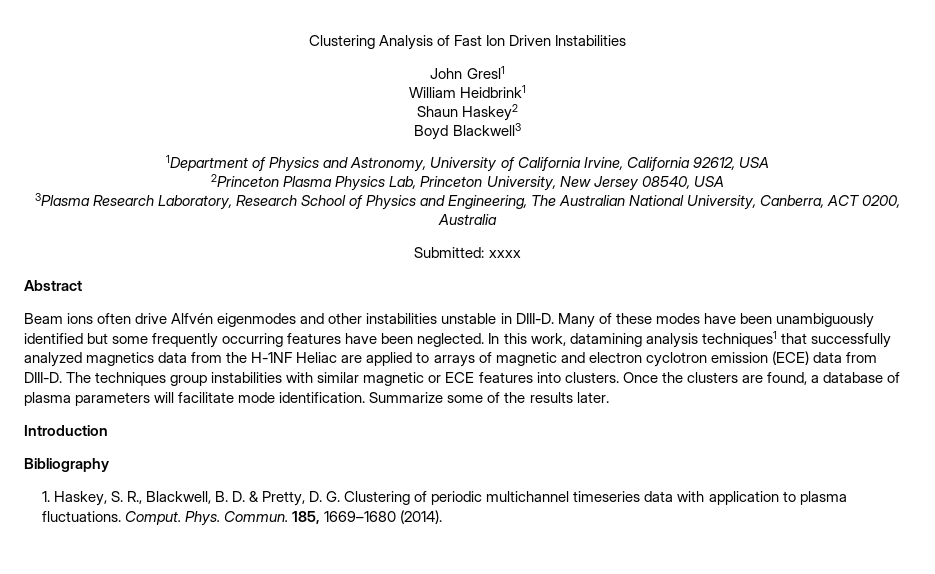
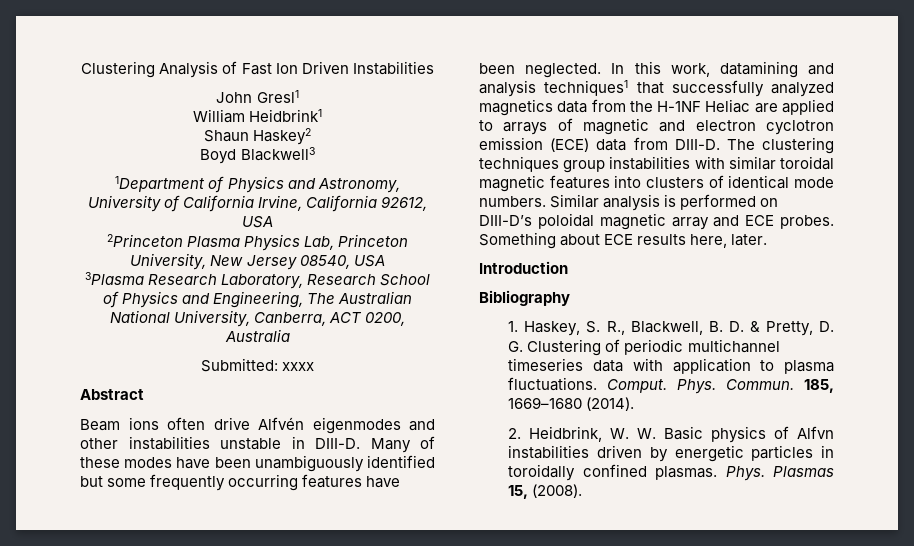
(642, 340) none -> [808,63,834,75] and
(92, 377) none -> [762,137,834,154] clustering
[363,372,900,386] [24,392,573,406] magnetic or ECE features into clusters. Once the clusters are found, a database of plasma parameters will facilitate mode identification. Summarize some of the results -> [780,156,834,170] [479,175,834,192] [479,194,779,211] [479,213,834,230] [479,232,728,249] toroidal magnetic features into clusters of identical mode numbers. Similar analysis is performed on DIII-D’s poloidal magnetic array and ECE probes. Something about ECE results here,
(442, 517) none -> [508,426,834,443] [508,445,834,462] [508,464,834,481] [508,484,583,499] // 2. Heidbrink, W. W. Basic physics of Alfvn instabilities driven by energetic particles in toroidally confined plasmas. Phys. Plasmas 15, (2008).

